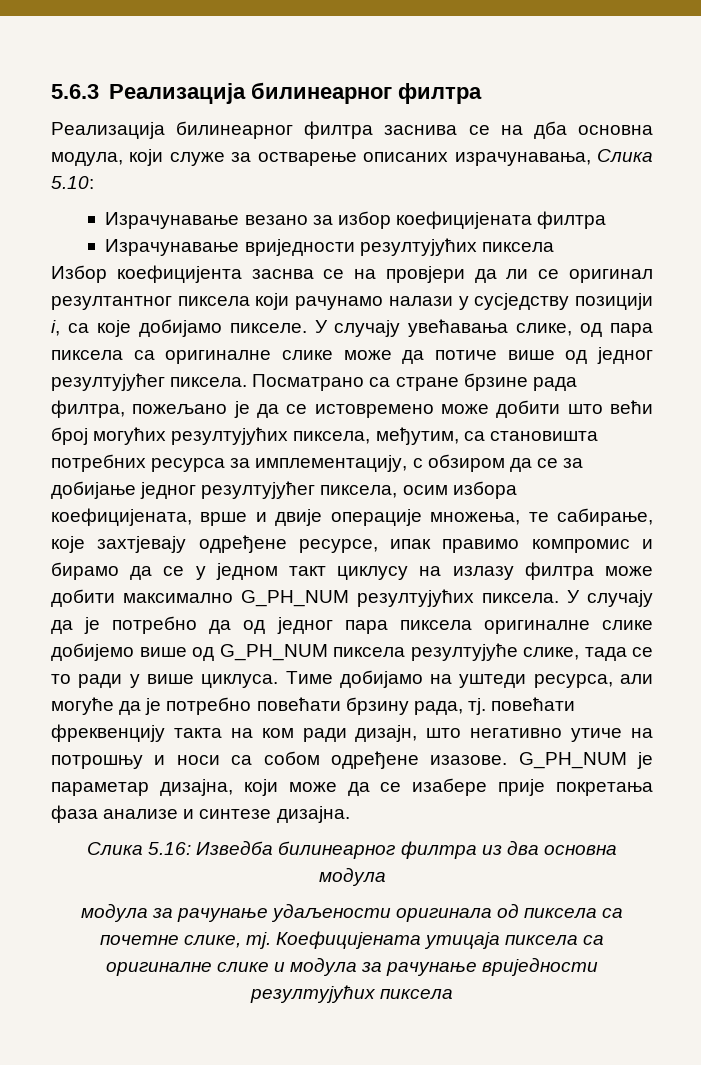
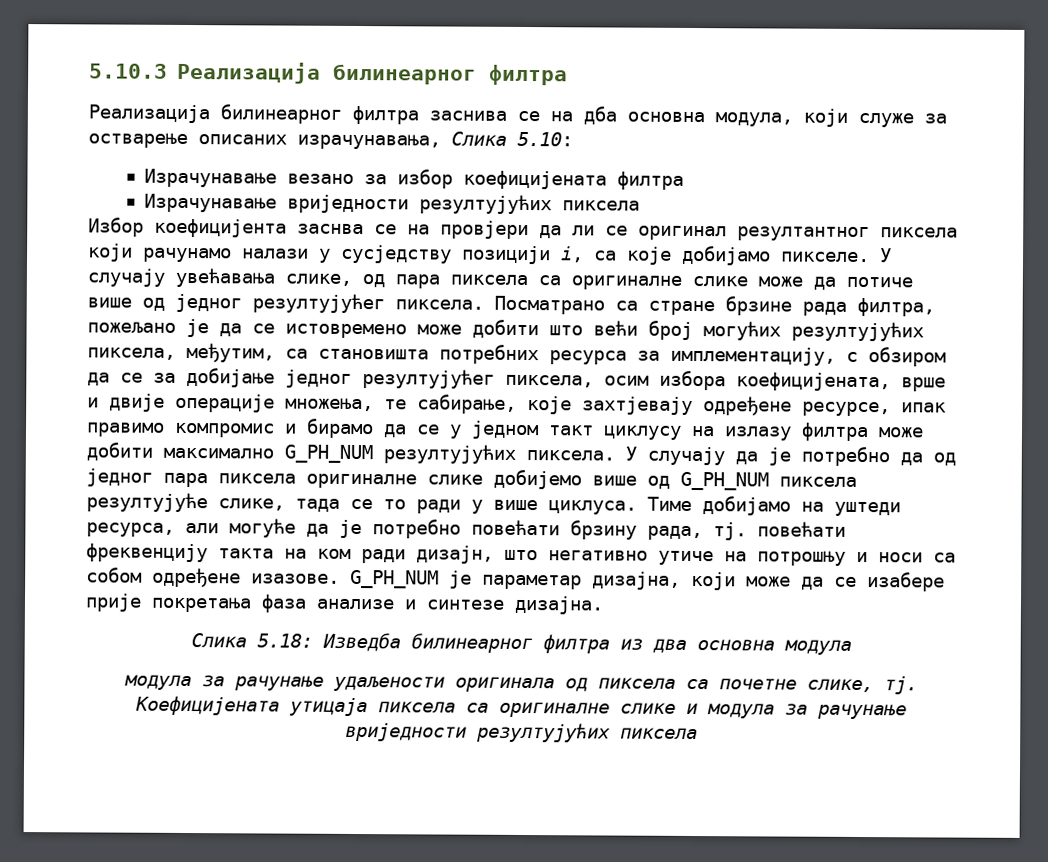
[51,84,99,99] 5.6.3 -> [89,63,168,79] 5.10.3
[148,842,192,855] 5.16: -> [256,633,313,648] 5.18:

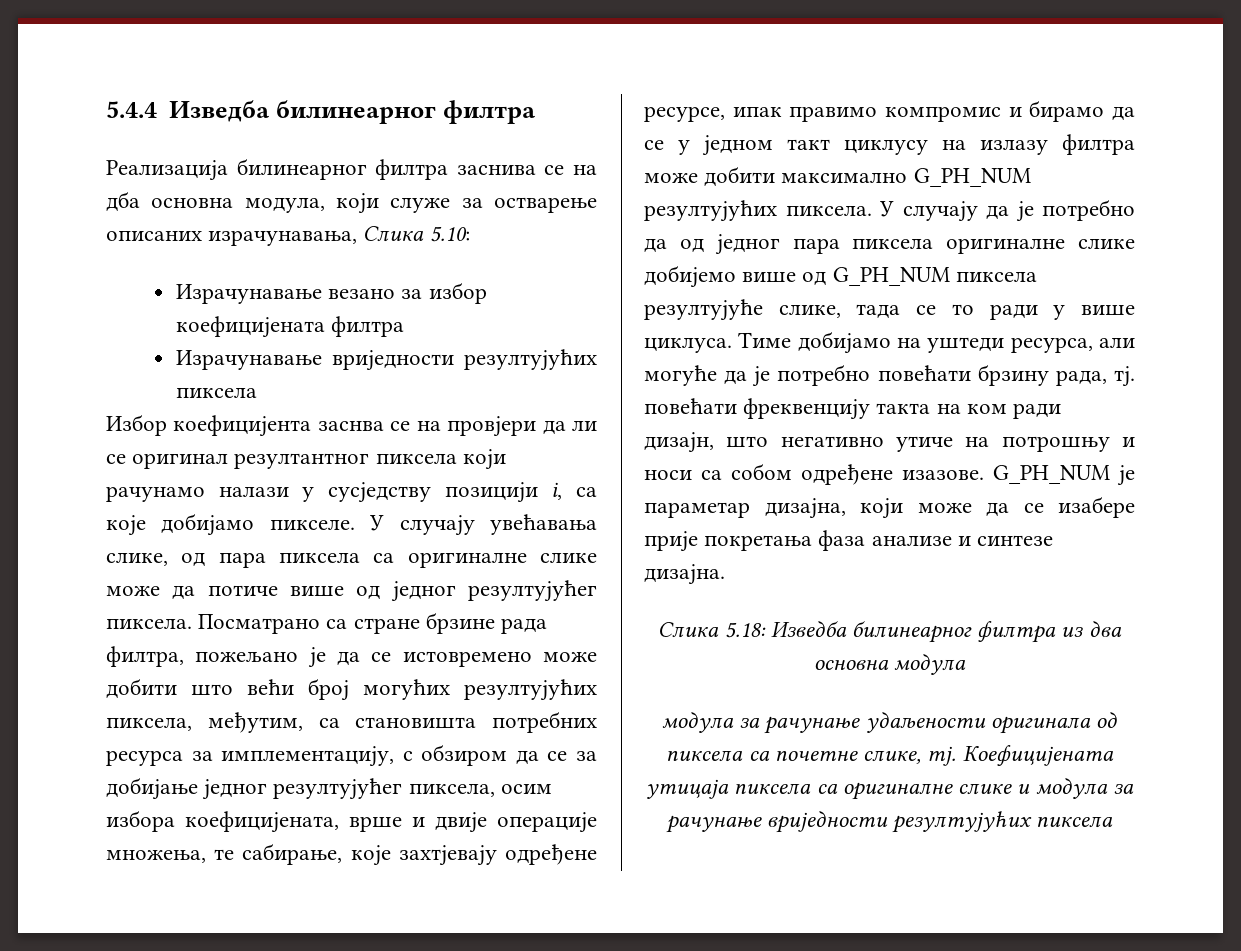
[89,61,321,84] 5.10.3 Реализација -> [106,100,270,122] 5.4.4 Изведба

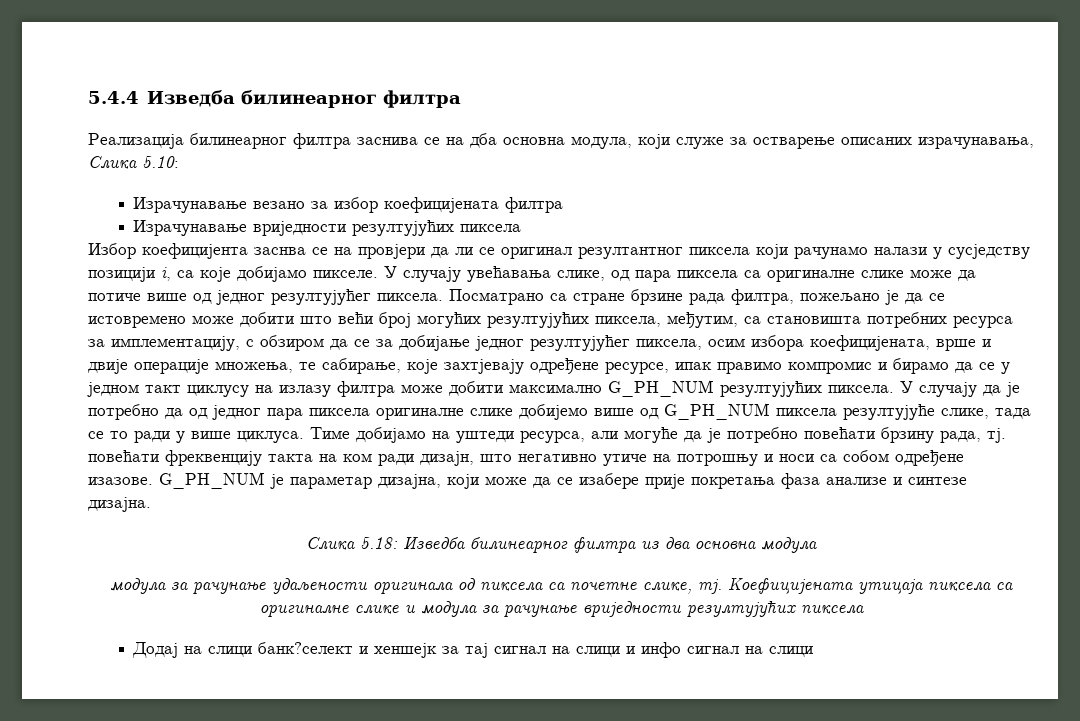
(1114, 822) none -> [132,642,814,658] // Додај на слици банк?селект и хеншејк за тај сигнал на слици и инфо сигнал на слици

